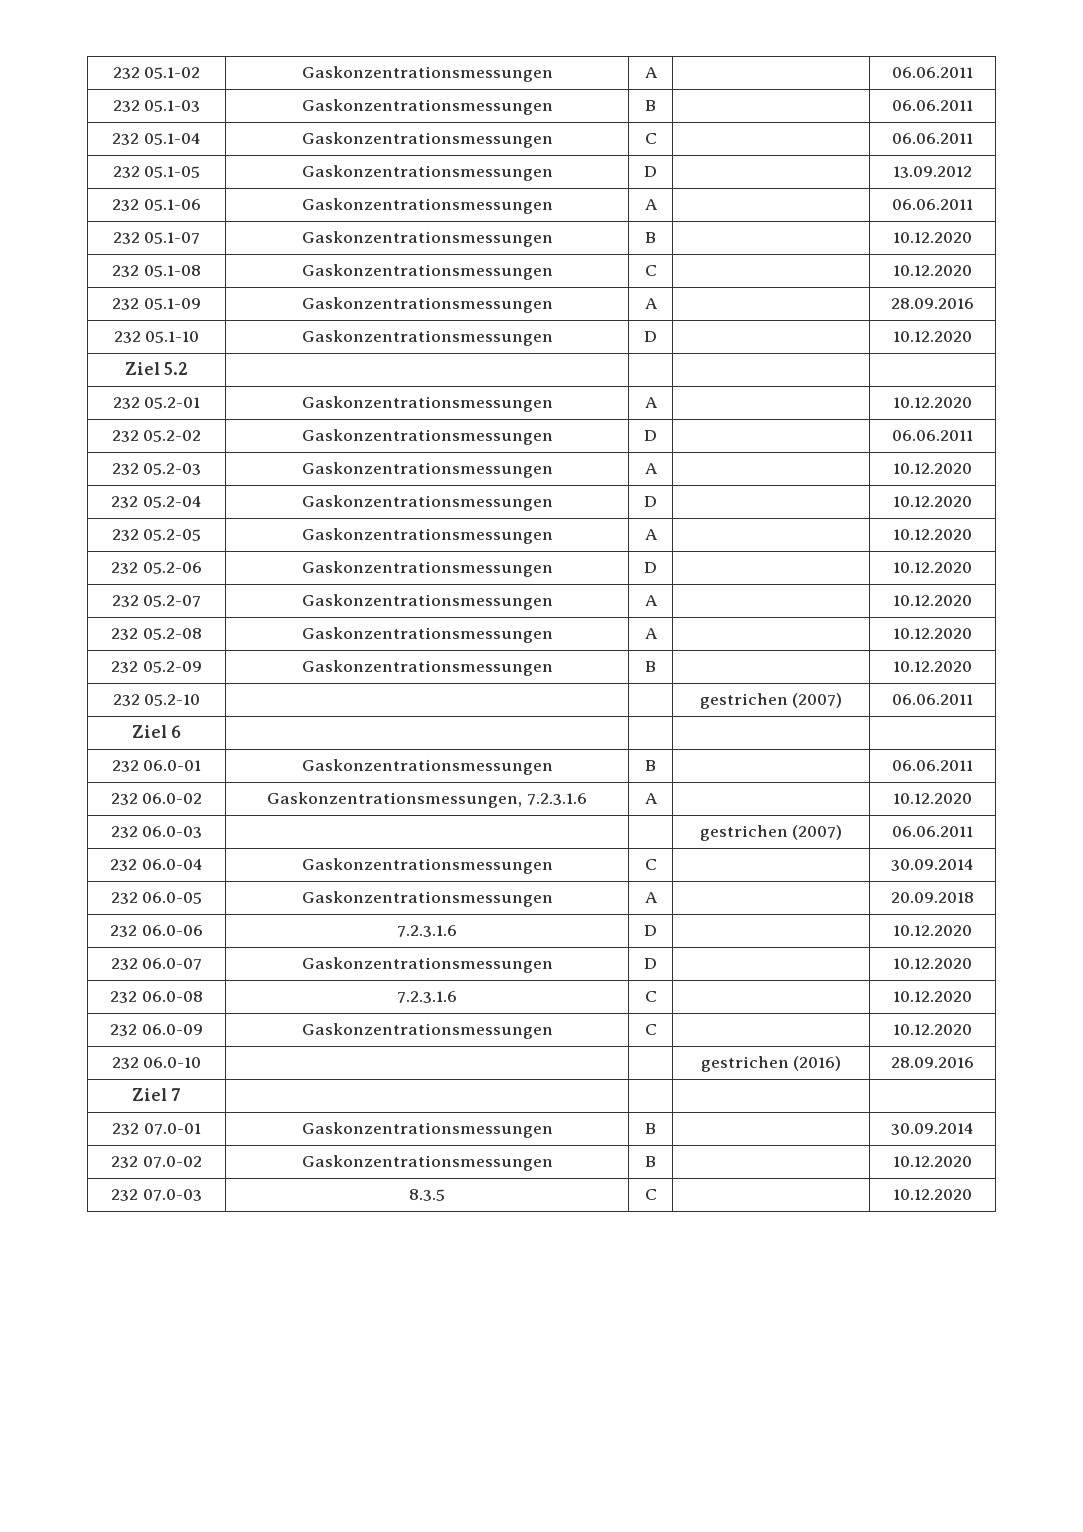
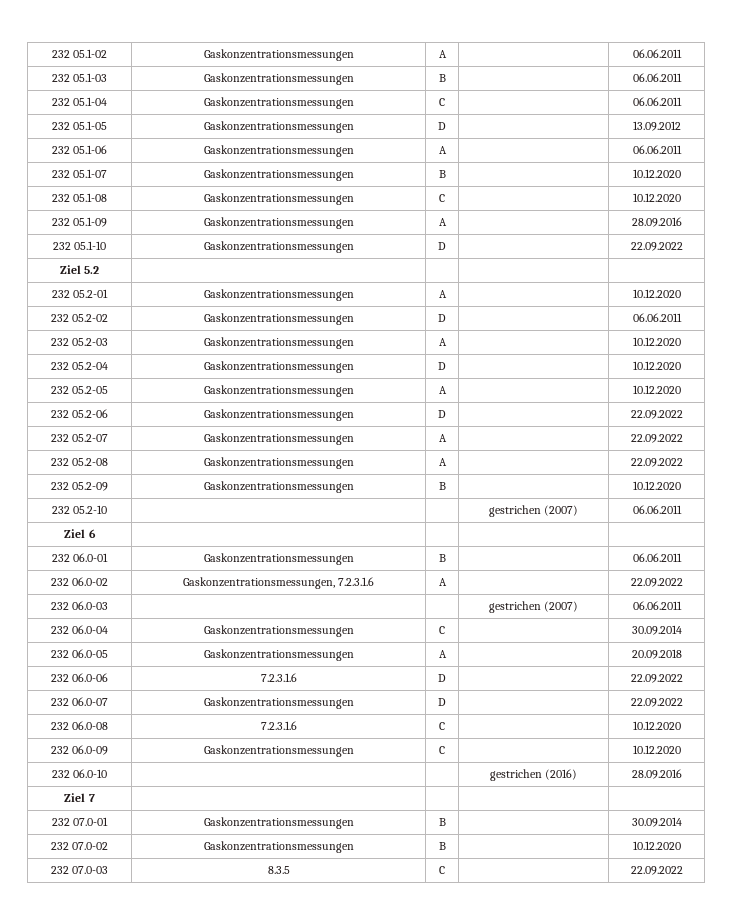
[893,331,972,342] 10.12.2020 -> [630,242,683,251] 22.09.2022
[893,562,972,573] 10.12.2020 -> [630,410,683,419] 22.09.2022
[893,595,972,606] 10.12.2020 -> [630,434,683,443] 22.09.2022
[893,628,972,639] 10.12.2020 -> [630,458,683,467] 22.09.2022
[893,793,972,804] 10.12.2020 -> [630,578,683,587] 22.09.2022
[893,925,972,936] 10.12.2020 -> [630,674,683,683] 22.09.2022
[893,958,972,969] 10.12.2020 -> [630,698,683,707] 22.09.2022
[893,1189,972,1200] 10.12.2020 -> [630,866,683,875] 22.09.2022

